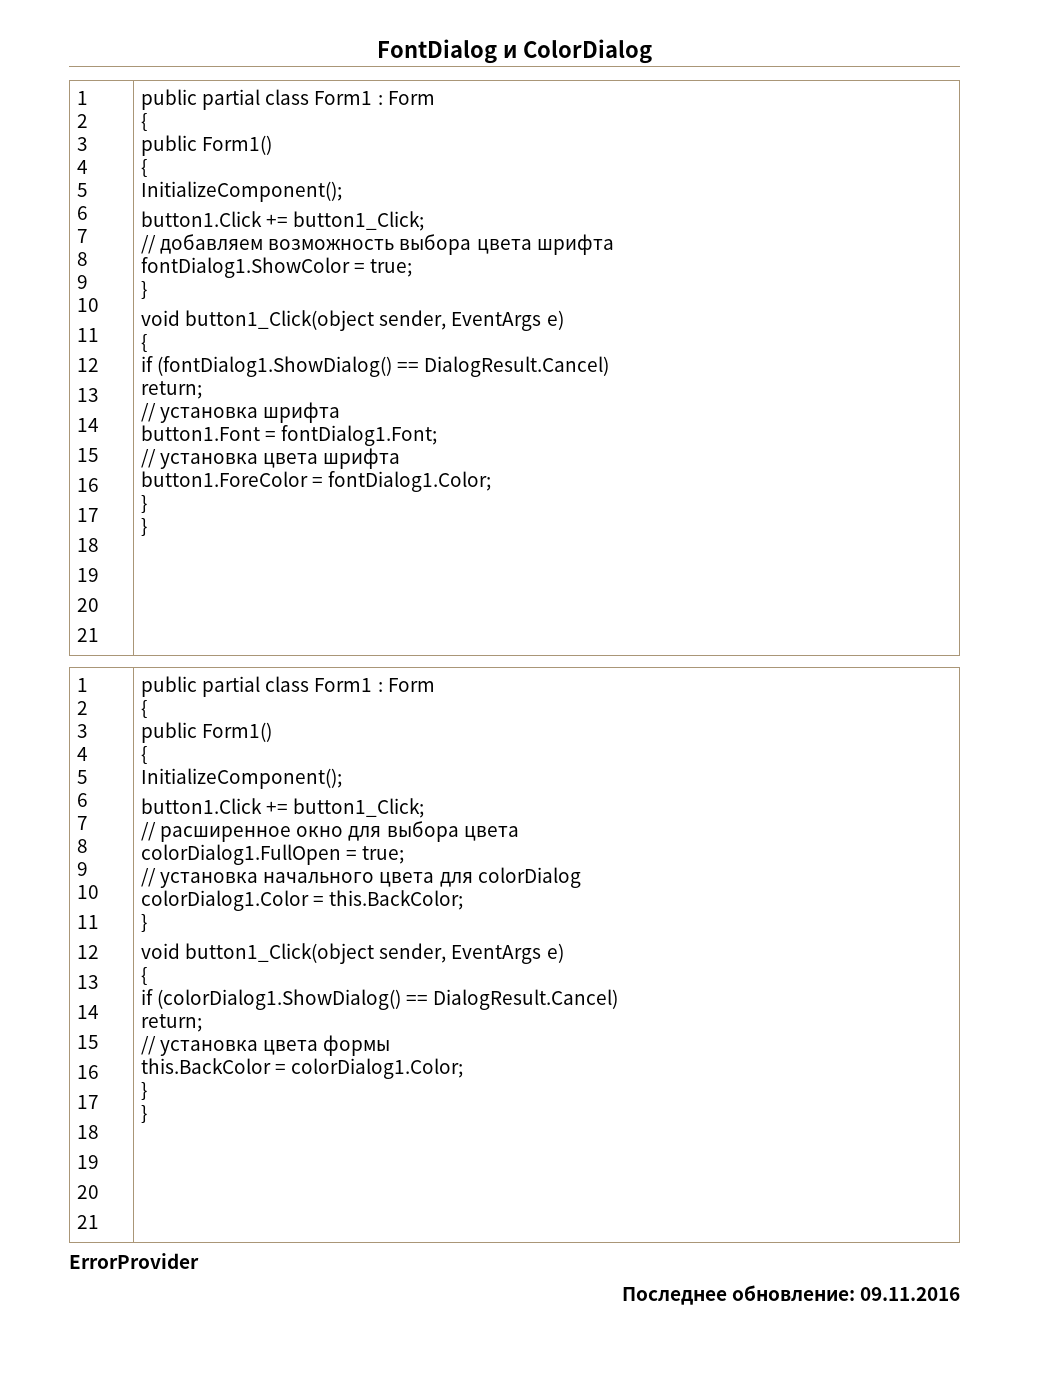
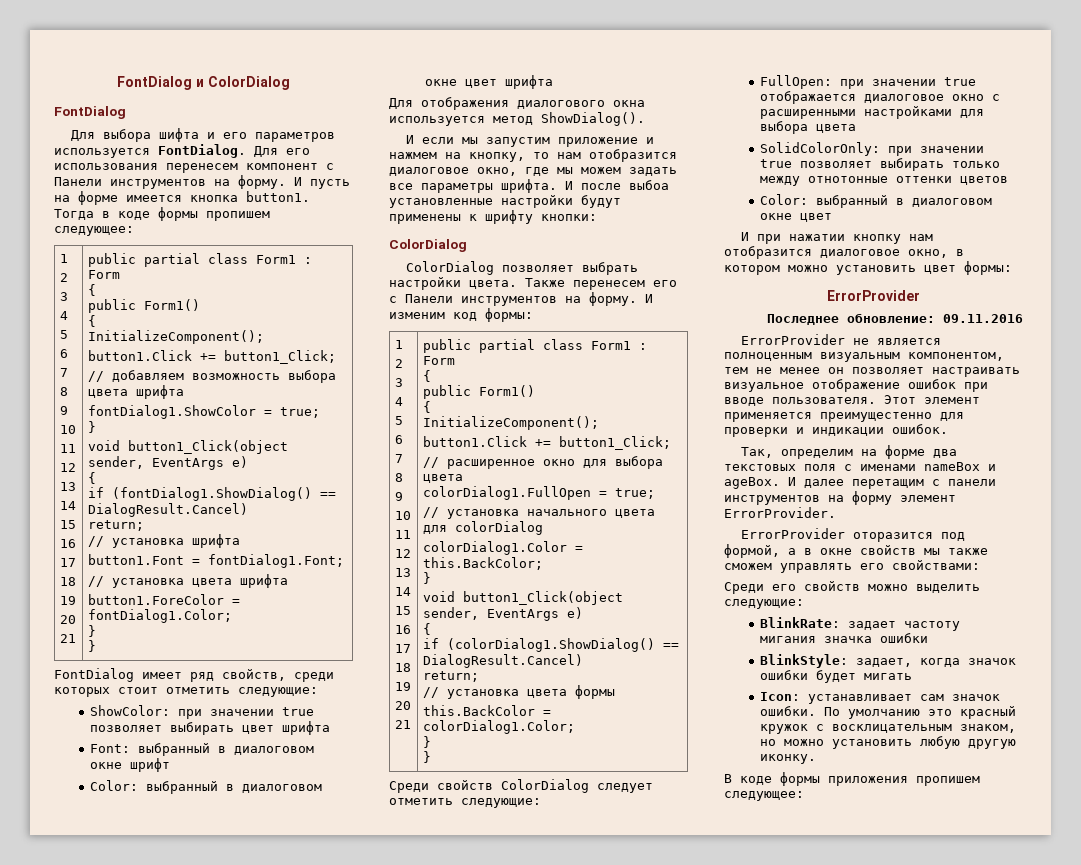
(652, 51) none -> [54,106,126,119] [71,128,336,142] [54,144,310,158] [54,163,334,173] [54,175,350,189] [54,191,310,205] [54,207,270,221] [54,226,134,236] // FontDialog // Для выбора шифта и его параметров используется FontDialog. Для его использования перенесем компонент с Панели инструментов на форму. И пусть на форме имеется кнопка button1. Тогда в коде формы пропишем следующее:
(148, 527) none -> [54,668,334,682] [54,687,318,697] [90,705,315,719] [90,721,331,735] [90,743,315,756] [90,758,171,772] [90,780,323,794] [425,75,554,89] [389,97,645,110] [389,112,645,126] [406,135,655,147] [389,149,677,162] [389,167,677,176] [389,179,669,193] [389,195,621,208] [389,210,597,224] [389,239,467,252] [406,261,639,275] [389,277,677,290] [389,292,653,306] [389,308,533,322] // FontDialog имеет ряд свойств, среди которых стоит отметить следующие: // ShowColor: при значении true позволяет выбирать цвет шрифта // Font: выбранный в диалоговом окне шрифт // Color: выбранный в диалоговом окне цвет шрифта // Для отображения диалогового окна используется метод ShowDialog(). // И если мы запустим приложение и нажмем на кнопку, то нам отобразится диалоговое окно, где мы можем задать все параметры шрифта. И после выбоа установленные настройки будут применены к шрифту кнопки: // ColorDialog // ColorDialog позволяет выбрать настройки цвета. Также перенесем его с Панели инструментов на форму. И изменим код формы:
[69,1253,199,1269] [621,1285,960,1305] ErrorProvider // Последнее обновление: 09.11.2016 -> [389,779,653,793] [389,798,541,808] [760,75,977,89] [760,91,1001,104] [760,106,985,119] [760,121,857,134] [760,142,985,156] [760,158,1001,171] [760,176,1009,186] [760,194,993,208] [760,213,833,222] [741,232,934,244] [724,246,964,259] [724,261,1012,275] [827,290,920,301] [767,313,1023,325] [741,334,942,345] [724,352,1004,362] [724,367,1020,377] [724,379,988,392] [724,395,980,406] [724,412,964,422] [724,424,948,437] [741,445,958,459] [724,462,996,471] [724,477,996,489] [724,491,956,505] [724,507,836,518] [741,528,966,542] [724,544,988,558] [724,560,980,573] [724,581,980,594] [724,599,804,609] [760,617,961,631] [760,633,929,643] [760,654,1017,668] [760,670,913,683] [760,692,1001,704] [760,706,1017,719] [760,724,1017,734] [760,736,1017,749] [760,754,817,764] [724,772,980,786] [724,791,804,801] Среди свойств ColorDialog следует отметить следующие: // FullOpen: при значении true отображается диалоговое окно с расширенными настройками для выбора цвета // SolidColorOnly: при значении true позволяет выбирать только между отнотонные оттенки цветов // Color: выбранный в диалоговом окне цвет // И при нажатии кнопку нам отобразится диалоговое окно, в котором можно установить цвет формы: // ErrorProvider // Последнее обновление: 09.11.2016 // ErrorProvider не является полноценным визуальным компонентом, тем не менее он позволяет настраивать визуальное отображение ошибок при вводе пользователя. Этот элемент применяется преимущестенно для проверки и индикации ошибок. // Так, определим на форме два текстовых поля с именами nameBox и ageBox. И далее перетащим с панели инструментов на форму элемент ErrorProvider. // ErrorProvider оторазится под формой, а в окне свойств мы также сможем управлять его свойствами: // Среди его свойств можно выделить следующие: // BlinkRate: задает частоту мигания значка ошибки // BlinkStyle: задает, когда значок ошибки будет мигать // Icon: устанавливает сам значок ошибки. По умолчанию это красный кружок с восклицательным знаком, но можно установить любую другую иконку. // В коде формы приложения пропишем следующее:

